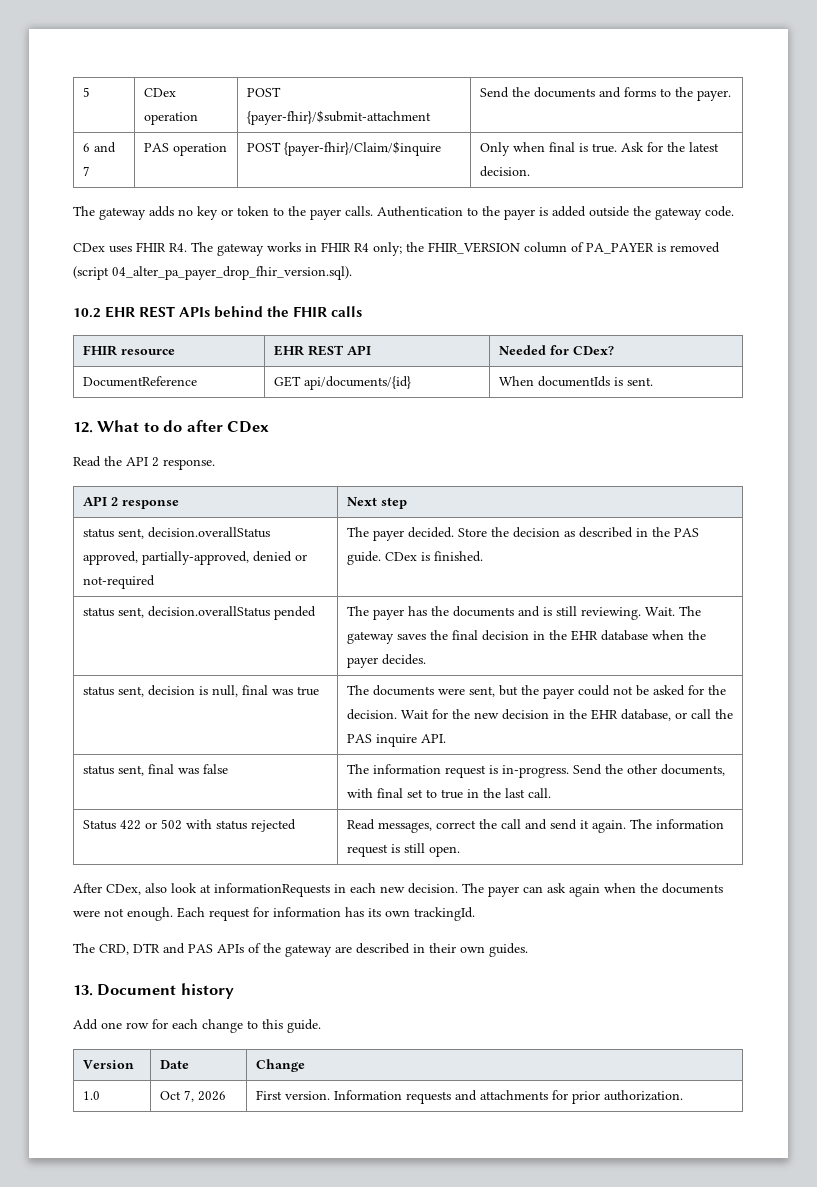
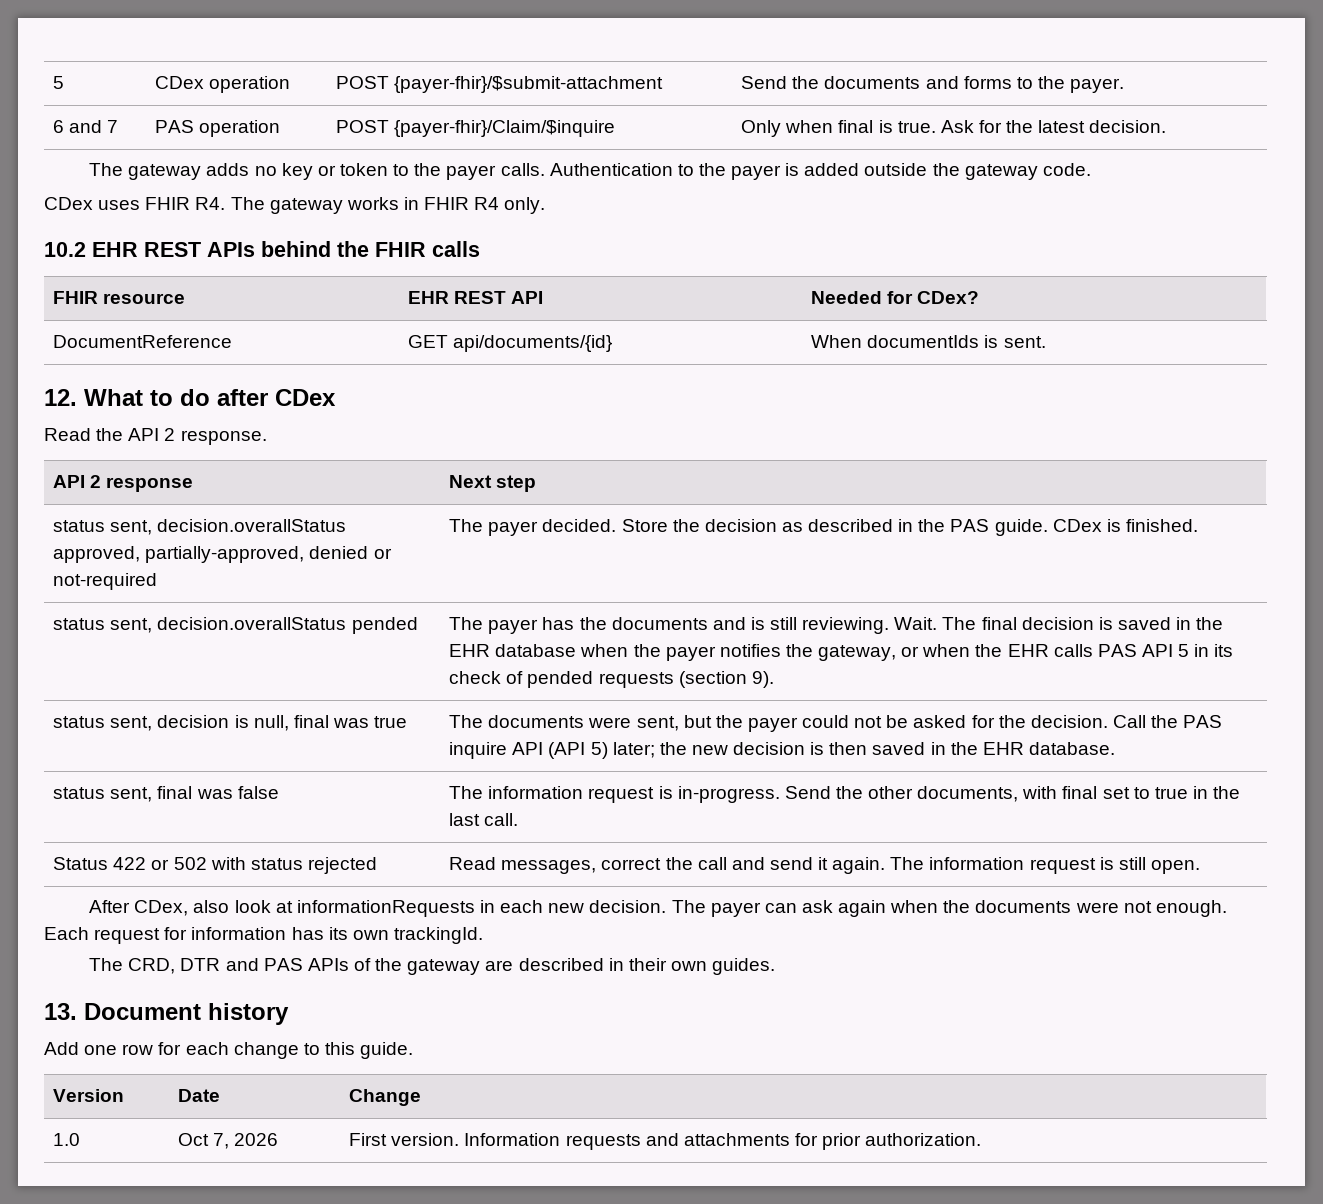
[373,242,720,256] [73,266,352,280] only; the FHIR_VERSION column of PA_PAYER is removed (script 04_alter_pa_payer_drop_fhir_version.sql). -> [504,197,546,214] only.
[346,630,529,644] gateway saves the final decision -> [981,617,1172,630] final decision is saved
[381,654,426,665] decides. -> [719,644,1234,661] [449,671,774,688] notifies the gateway, or when the EHR calls PAS API 5 in its check of pended requests (section 9).
[400,709,733,721] [346,734,446,747] Wait for the new decision in the EHR database, or call the PAS inquire API. -> [1113,715,1223,728] [449,742,1116,759] Call the PAS inquire API (API 5) later; the new decision is then saved in the EHR database.

